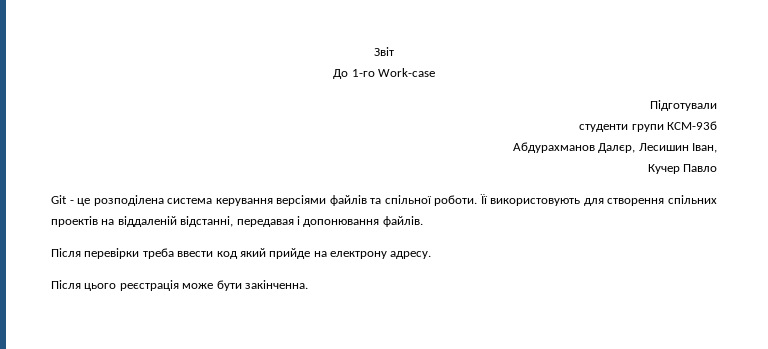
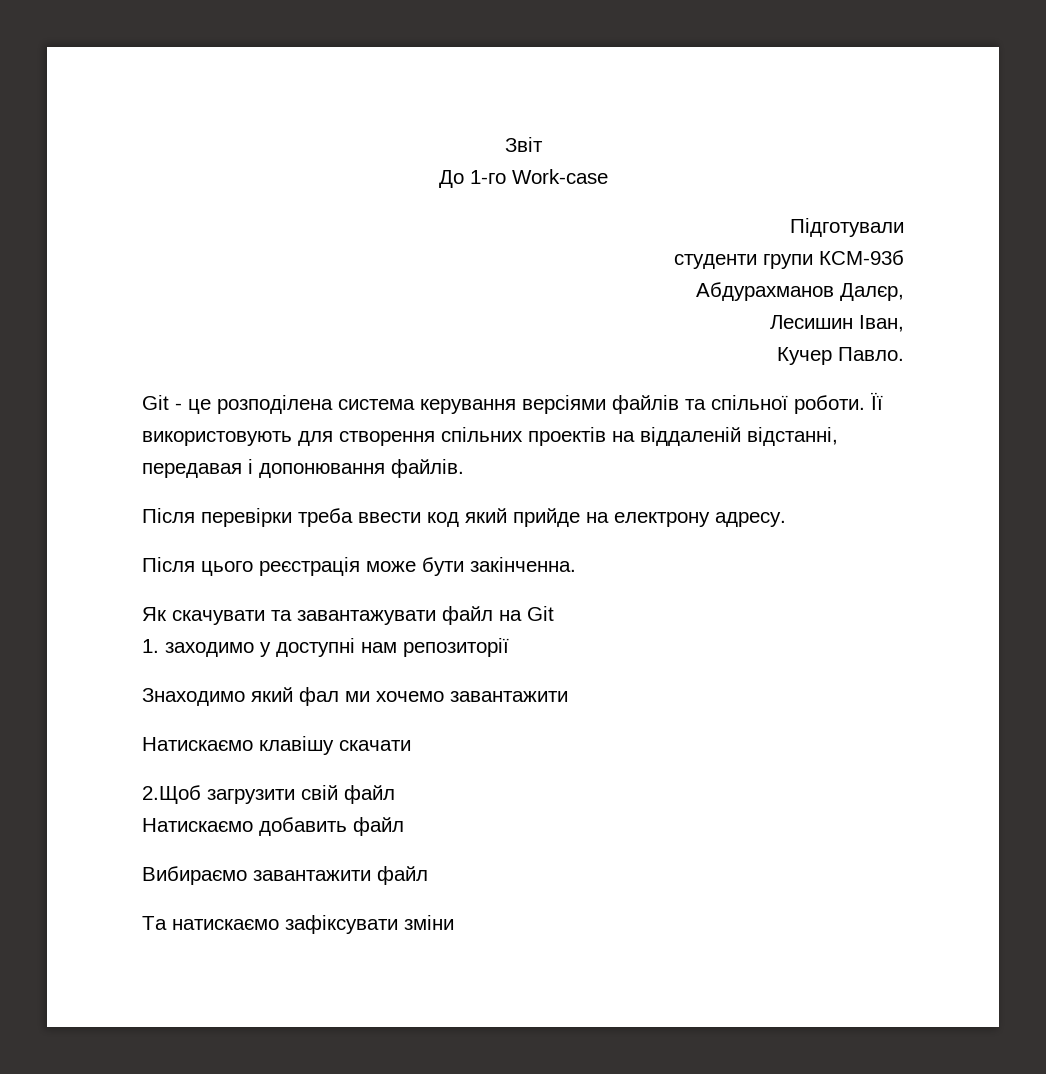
(636, 148) none -> (904, 292) //
[683,164,717,172] Павло -> [838,347,904,361] Павло.
(308, 284) none -> [142,606,554,625] [142,638,509,657] [142,687,568,706] [142,736,411,755] [142,785,395,804] [142,817,404,836] [142,866,428,885] [142,915,454,934] // Як скачувати та завантажувати файл на Git // 1. заходимо у доступні нам репозиторії // Знаходимо який фал ми хочемо завантажити // Натискаємо клавішу скачати // 2.Щоб загрузити свій файл // Натискаємо добавить файл // Вибираємо завантажити файл // Та натискаємо зафіксувати зміни

